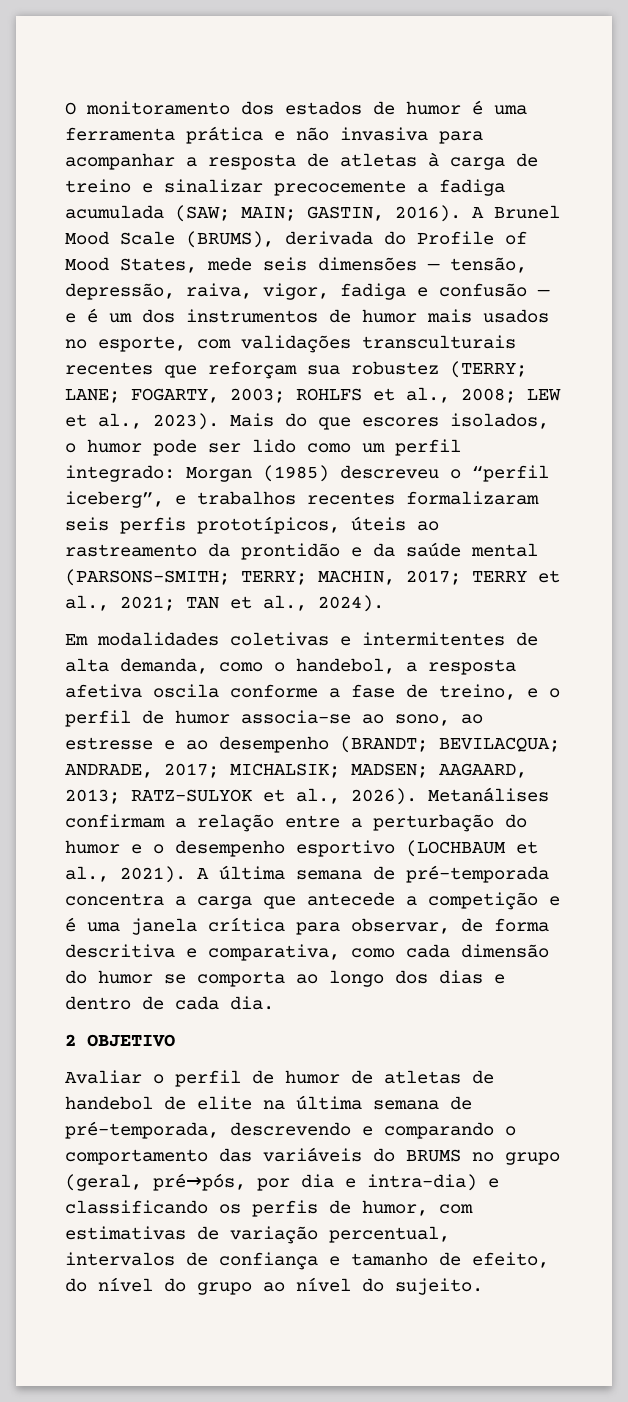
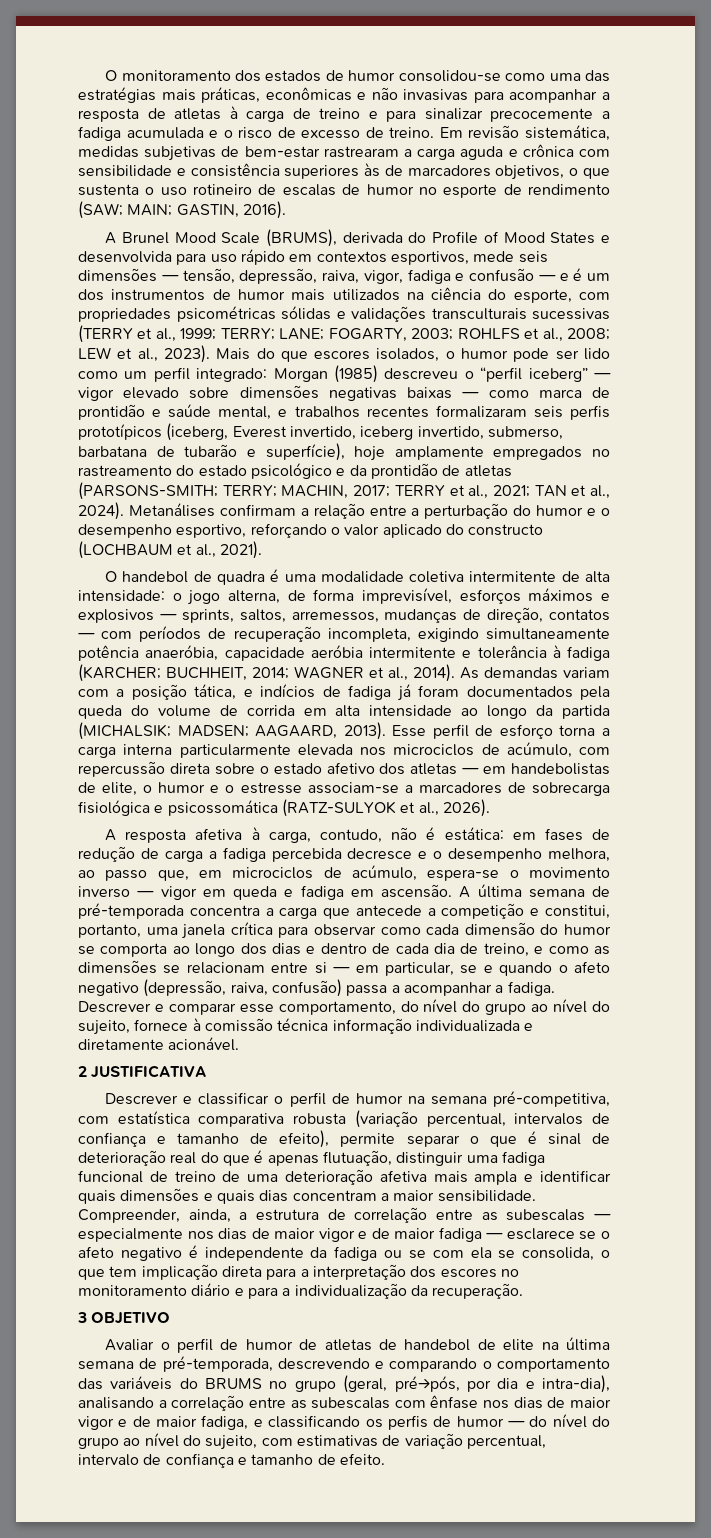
[472,100,527,115] [65,126,263,144] é uma ferramenta prática -> [398,70,610,82] [78,87,352,103] consolidou-se como uma das estratégias mais práticas, econômicas
[340,127,428,141] invasiva -> [403,89,469,101] invasivas
(153, 188) none -> [386,110,417,122] para
(164, 212) none -> [209,125,611,141] [78,144,610,161] [78,163,610,180] [78,184,610,198] e o risco de excesso de treino. Em revisão sistemática, medidas subjetivas de bem-estar rastrearam a carga aguda e crônica com sensibilidade e consistência superiores às de marcadores objetivos, o que sustenta o uso rotineiro de escalas de humor no esporte de rendimento
(461, 213) none -> (286, 210) //
[120,258,197,273] States, -> [550,232,610,244] [78,249,469,265] States e desenvolvida para uso rápido em contextos esportivos,
[483,309,549,323] [65,335,516,353] [65,361,527,379] usados no esporte, com validações transculturais recentes que reforçam sua robustez (TERRY; -> [332,287,611,303] [78,306,610,322] [78,325,275,343] utilizados na ciência do esporte, com propriedades psicométricas sólidas e validações transculturais sucessivas (TERRY et al., 1999; TERRY;
[65,491,164,508] iceberg”, -> [528,368,611,382] [78,385,610,401] [78,404,272,420] iceberg” — vigor elevado sobre dimensões negativas baixas — como marca de prontidão e saúde mental,
[197,516,439,534] [65,542,538,560] prototípicos, úteis ao rastreamento da prontidão e da saúde mental -> [78,423,563,441] [78,443,610,461] [78,463,512,479] prototípicos (iceberg, Everest invertido, iceberg invertido, submerso, barbatana de tubarão e superfície), hoje amplamente empregados no rastreamento do estado psicológico e da prontidão de atletas
[65,632,538,646] [65,658,516,675] [65,684,560,700] [65,710,483,727] [65,736,560,753] [65,763,527,778] [65,788,417,805] // Em modalidades coletivas e intermitentes de alta demanda, como o handebol, a resposta afetiva oscila conforme a fase de treino, e o perfil de humor associa-se ao sono, ao estresse e ao desempenho (BRANDT; BEVILACQUA; ANDRADE, 2017; MICHALSIK; MADSEN; AAGAARD, 2013; RATZ-SULYOK et al., 2026). -> (124, 511) none
[296,840,538,857] [65,866,186,883] esportivo (LOCHBAUM et al., 2021). -> [176,523,544,538] [78,541,262,559] [105,569,610,585] [78,588,610,605] [78,607,610,623] [78,626,610,642] [78,645,610,661] [78,664,610,682] [78,684,610,701] [78,705,611,719] [78,722,610,740] [78,742,610,758] [78,761,610,777] [78,782,610,796] [78,799,490,817] [105,827,610,843] [78,846,611,862] [78,865,610,881] [78,884,452,900] esportivo, reforçando o valor aplicado do constructo (LOCHBAUM et al., 2021). // O handebol de quadra é uma modalidade coletiva intermitente de alta intensidade: o jogo alterna, de forma imprevisível, esforços máximos e explosivos — sprints, saltos, arremessos, mudanças de direção, contatos — com períodos de recuperação incompleta, exigindo simultaneamente potência anaeróbia, capacidade aeróbia intermitente e tolerância à fadiga (KARCHER; BUCHHEIT, 2014; WAGNER et al., 2014). As demandas variam com a posição tática, e indícios de fadiga já foram documentados pela queda do volume de corrida em alta intensidade ao longo da partida (MICHALSIK; MADSEN; AAGAARD, 2013). Esse perfil de esforço torna a carga interna particularmente elevada nos microciclos de acúmulo, com repercussão direta sobre o estado afetivo dos atletas — em handebolistas de elite, o humor e o estresse associam-se a marcadores de sobrecarga fisiológica e psicossomática (RATZ-SULYOK et al., 2026). // A resposta afetiva à carga, contudo, não é estática: em fases de redução de carga a fadiga percebida decresce e o desempenho melhora, ao passo que, em microciclos de acúmulo, espera-se o movimento inverso — vigor em queda e fadiga em ascensão.
[65,917,76,932] é -> [545,905,610,919] [78,924,141,938] constitui, portanto,
[351,918,549,934] [65,944,340,961] observar, de forma descritiva e comparativa, -> [314,924,376,936] observar
[230,996,274,1010] [65,1034,76,1046] dia. // 2 -> [434,943,610,957] [78,960,611,976] [78,979,555,997] [78,999,611,1015] [78,1018,534,1035] [78,1037,240,1051] [78,1065,207,1078] [105,1091,611,1107] [78,1110,610,1128] [78,1130,611,1148] [78,1150,545,1166] [78,1169,611,1185] [78,1188,536,1204] [78,1207,611,1223] [78,1227,611,1242] [78,1245,610,1261] [78,1264,519,1280] [78,1283,524,1299] [77,1312,87,1323] dia de treino, e como as dimensões se relacionam entre si — em particular, se e quando o afeto negativo (depressão, raiva, confusão) passa a acompanhar a fadiga. Descrever e comparar esse comportamento, do nível do grupo ao nível do sujeito, fornece à comissão técnica informação individualizada e diretamente acionável. // 2 JUSTIFICATIVA // Descrever e classificar o perfil de humor na semana pré-competitiva, com estatística comparativa robusta (variação percentual, intervalos de confiança e tamanho de efeito), permite separar o que é sinal de deterioração real do que é apenas flutuação, distinguir uma fadiga funcional de treino de uma deterioração afetiva mais ampla e identificar quais dimensões e quais dias concentram a maior sensibilidade. Compreender, ainda, a estrutura de correlação entre as subescalas — especialmente nos dias de maior vigor e de maior fadiga — esclarece se o afeto negativo é independente da fadiga ou se com ela se consolida, o que tem implicação direta para a interpretação dos escores no monitoramento diário e para a individualização da recuperação. // 3
[367,1174,477,1191] intra-dia) -> [542,1375,611,1393] [78,1395,611,1411] [78,1415,249,1430] intra-dia), analisando a correlação entre as subescalas com ênfase nos dias de maior vigor e de maior fadiga,
[362,1200,473,1216] [65,1226,450,1244] [65,1252,549,1270] [65,1277,483,1295] humor, com estimativas de variação percentual, intervalos de confiança e tamanho de efeito, do nível do grupo ao nível do sujeito. -> [456,1414,610,1428] [78,1433,546,1450] [78,1453,385,1468] humor — do nível do grupo ao nível do sujeito, com estimativas de variação percentual, intervalo de confiança e tamanho de efeito.

